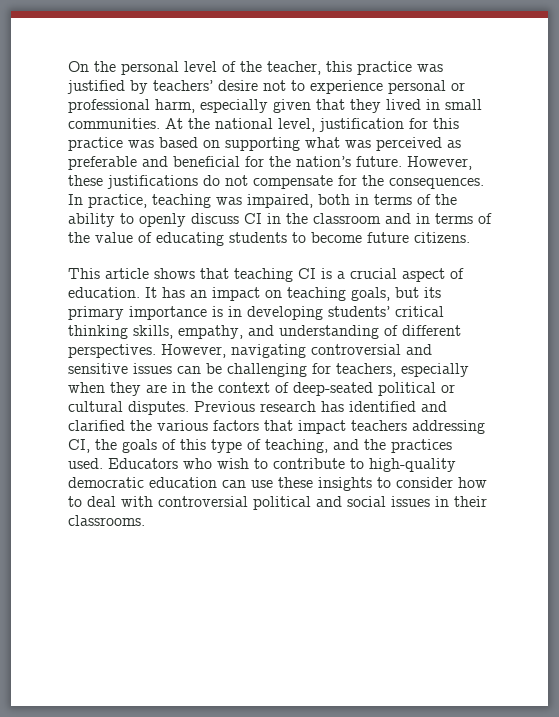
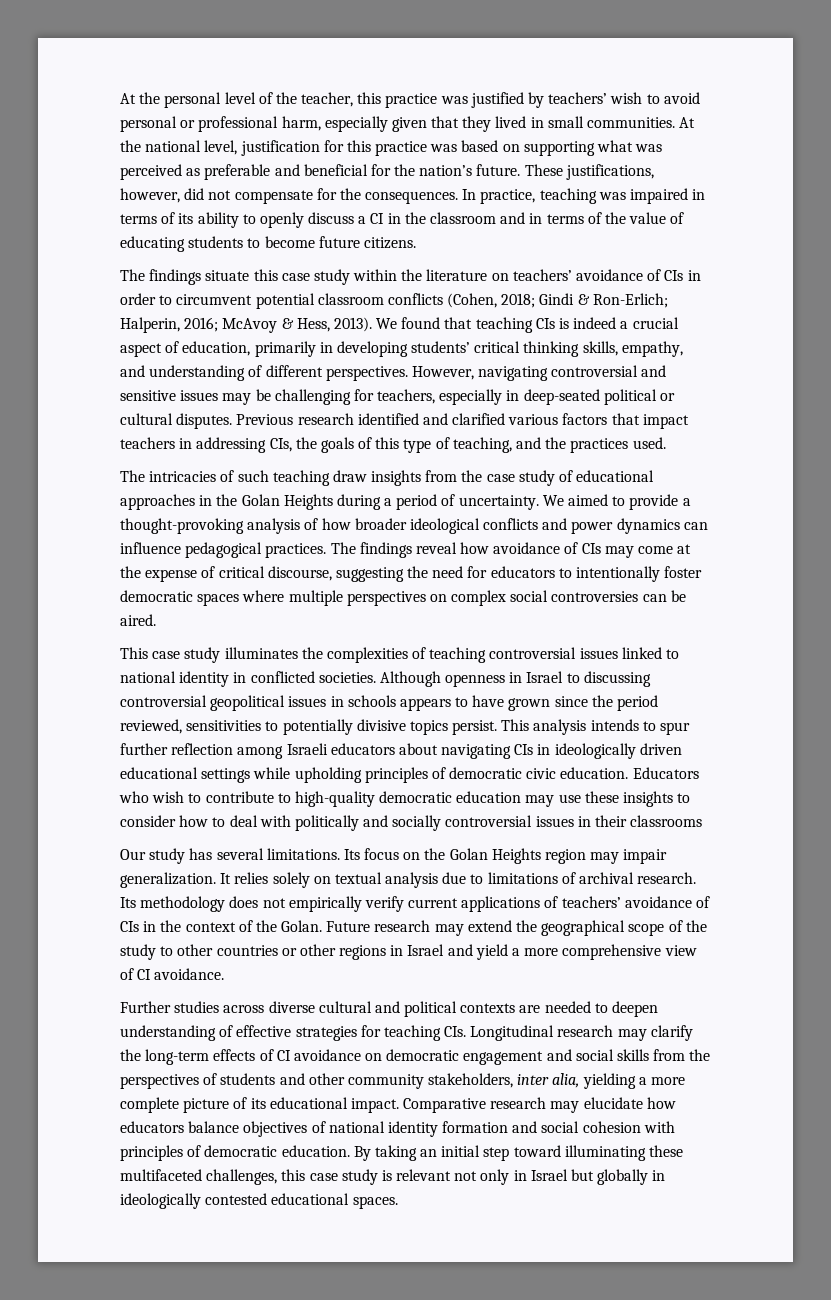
[68,61,89,72] On -> [120,93,136,104] At
[218,80,383,94] desire not to experience -> [610,92,700,104] wish to avoid
[407,156,472,170] [68,175,220,189] However, these justifications do -> [524,164,654,180] [120,188,205,203] These justifications, however, did
[247,194,457,208] impaired, both in terms of the -> [630,188,706,204] [120,212,194,224] impaired in terms of its
(239, 218) none -> [358,216,367,224] a
[68,268,464,282] [68,287,441,301] [68,306,223,320] This article shows that teaching CI is a crucial aspect of education. It has an impact on teaching goals, but its primary importance is -> [120,269,701,285] [120,293,668,309] [120,317,679,333] [120,341,316,357] The findings situate this case study within the literature on teachers’ avoidance of CIs in order to circumvent potential classroom conflicts (Cohen, 2018; Gindi & Ron-Erlich; Halperin, 2016; McAvoy & Hess, 2013). We found that teaching CIs is indeed a crucial aspect of education, primarily
[177,366,201,374] can -> [222,393,252,405] may
[68,382,289,396] when they are in the context of -> [506,390,520,401] in
[321,401,344,412] has -> (354, 419) none
[130,420,152,431] the -> (506, 419) none
[412,420,485,434] [68,439,90,453] addressing CI, -> [179,437,292,453] in addressing CIs,
(103, 463) none -> [120,470,655,486] [120,494,691,510] [120,518,708,534] [120,542,692,558] [120,566,703,582] [120,590,686,606] [120,614,156,626] [120,647,680,663] [120,671,651,687] [120,695,659,711] [120,719,691,735] [120,743,682,759] [120,767,629,783] // The intricacies of such teaching draw insights from the case study of educational approaches in the Golan Heights during a period of uncertainty. We aimed to provide a thought-provoking analysis of how broader ideological conflicts and power dynamics can influence pedagogical practices. The findings reveal how avoidance of CIs may come at the expense of critical discourse, suggesting the need for educators to intentionally foster democratic spaces where multiple perspectives on complex social controversies can be aired. // This case study illuminates the complexities of teaching controversial issues linked to national identity in conflicted societies. Although openness in Israel to discussing controversial geopolitical issues in schools appears to have grown since the period reviewed, sensitivities to potentially divisive topics persist. This analysis intends to spur further reflection among Israeli educators about navigating CIs in ideologically driven educational settings while upholding principles of democratic civic education.
[222,480,246,488] can -> [525,795,555,807] may
[158,496,487,510] [68,515,145,526] controversial political and social issues in their classrooms. -> [294,815,703,831] [120,848,668,864] [120,872,697,888] [120,896,711,912] [120,920,707,936] [120,944,697,960] [120,968,225,980] [120,1001,659,1017] [120,1025,693,1041] [120,1049,711,1065] [120,1073,686,1089] [120,1097,676,1113] [120,1121,675,1137] [120,1145,684,1161] [120,1169,666,1185] [120,1193,398,1209] politically and socially controversial issues in their classrooms // Our study has several limitations. Its focus on the Golan Heights region may impair generalization. It relies solely on textual analysis due to limitations of archival research. Its methodology does not empirically verify current applications of teachers’ avoidance of CIs in the context of the Golan. Future research may extend the geographical scope of the study to other countries or other regions in Israel and yield a more comprehensive view of CI avoidance. // Further studies across diverse cultural and political contexts are needed to deepen understanding of effective strategies for teaching CIs. Longitudinal research may clarify the long-term effects of CI avoidance on democratic engagement and social skills from the perspectives of students and other community stakeholders, inter alia, yielding a more complete picture of its educational impact. Comparative research may elucidate how educators balance objectives of national identity formation and social cohesion with principles of democratic education. By taking an initial step toward illuminating these multifaceted challenges, this case study is relevant not only in Israel but globally in ideologically contested educational spaces.

